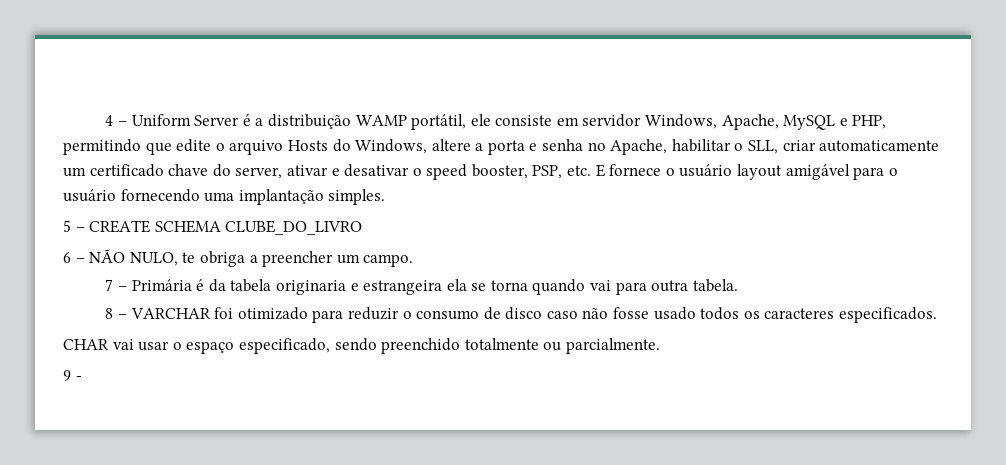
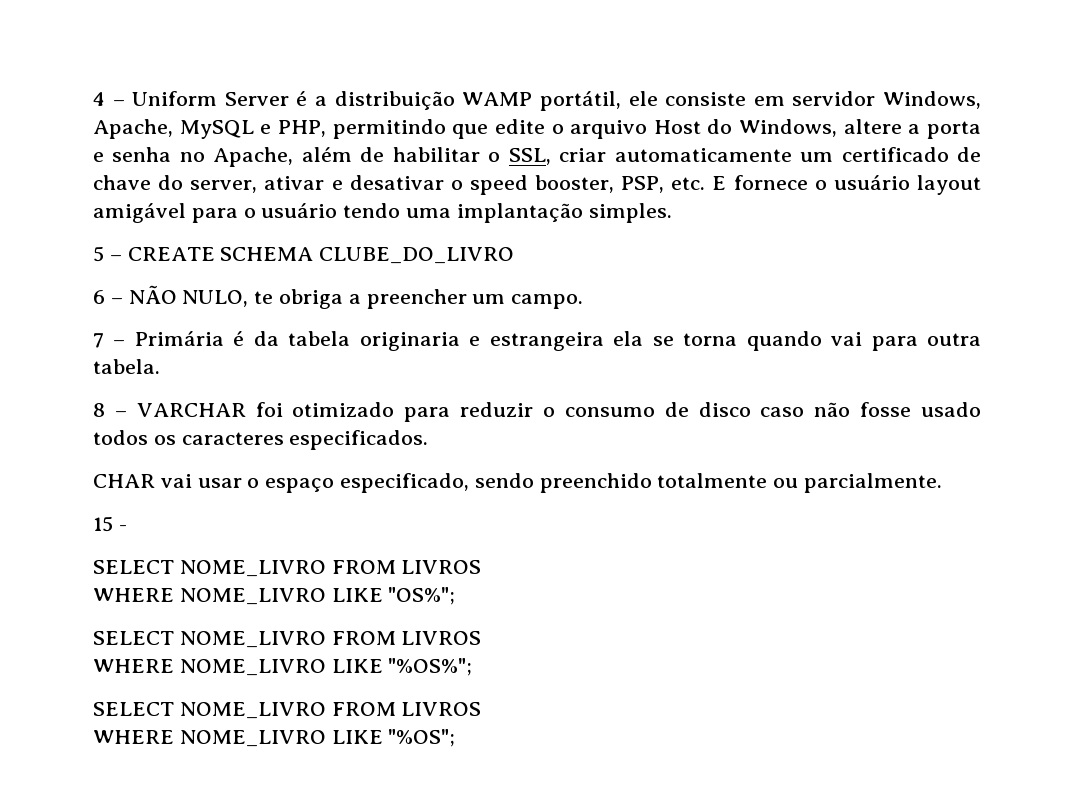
[287,140,328,151] Hosts -> [653,120,701,134] Host
(668, 147) none -> [301,147,385,162] além de
[748,140,779,154] SLL, -> [508,148,551,165] SSL,
(164, 170) none -> [956,147,981,162] de
[120,189,200,202] fornecendo -> [343,203,401,218] tendo
[63,370,82,381] 9 - -> [93,516,127,532] [93,560,482,577] [93,587,456,605] [93,631,482,648] [93,658,473,676] [93,702,482,719] [93,729,456,747] 15 - // SELECT NOME_LIVRO FROM LIVROS // WHERE NOME_LIVRO LIKE "OS%"; // SELECT NOME_LIVRO FROM LIVROS // WHERE NOME_LIVRO LIKE "%OS%"; // SELECT NOME_LIVRO FROM LIVROS // WHERE NOME_LIVRO LIKE "%OS";

